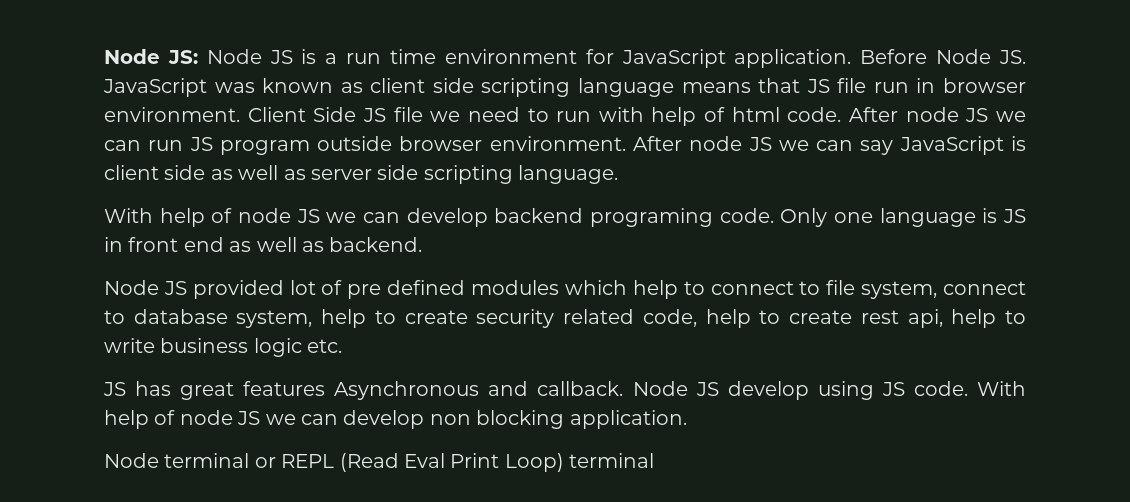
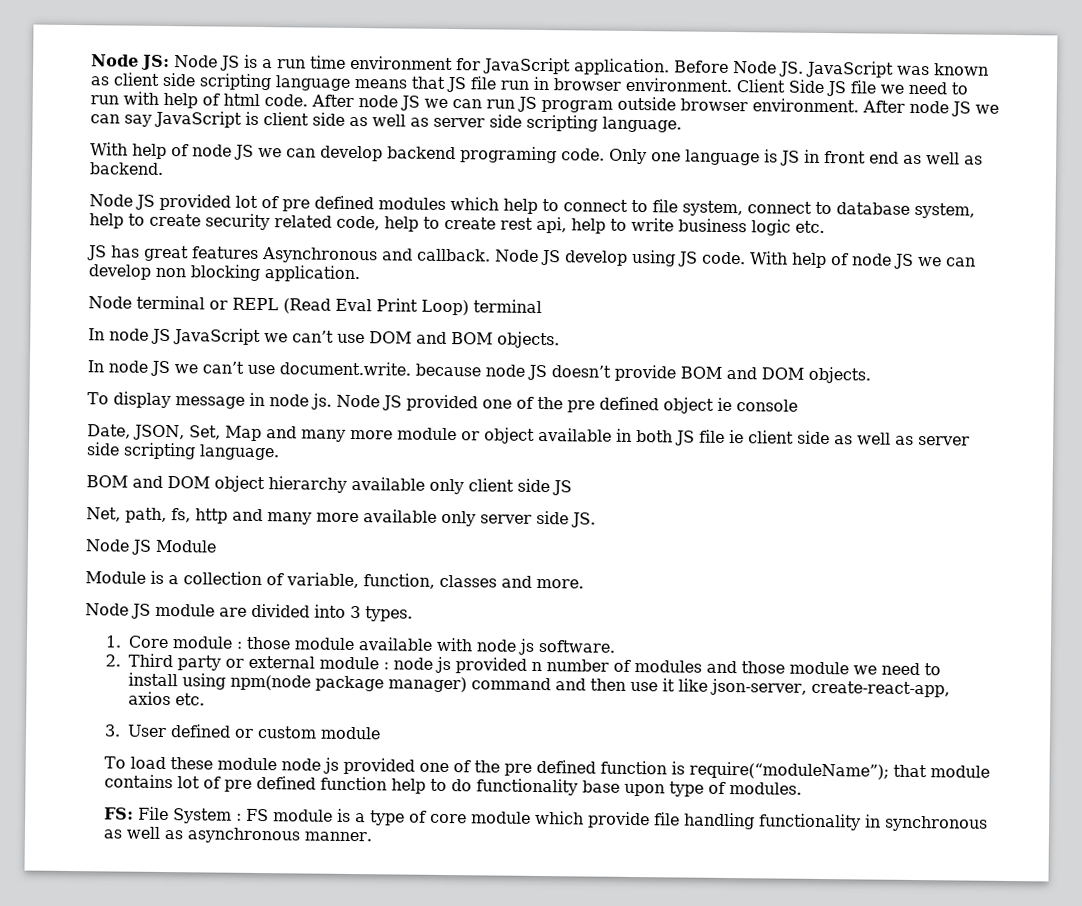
(655, 460) none -> [88,328,560,349] [87,360,871,384] [87,391,798,414] [87,424,970,446] [86,442,280,461] [86,475,572,496] [86,507,596,528] [85,539,217,555] [85,570,584,589] [85,603,413,622] [105,635,617,655] [105,653,942,676] [128,672,951,698] [128,691,206,706] [104,724,382,740] [104,756,991,780] [104,774,803,797] [104,806,989,832] [103,826,373,844] // In node JS JavaScript we can’t use DOM and BOM objects. // In node JS we can’t use document.write. because node JS doesn’t provide BOM and DOM objects. // To display message in node js. Node JS provided one of the pre defined object ie console // Date, JSON, Set, Map and many more module or object available in both JS file ie client side as well as server side scripting language. // BOM and DOM object hierarchy available only client side JS // Net, path, fs, http and many more available only server side JS. // Node JS Module // Module is a collection of variable, function, classes and more. // Node JS module are divided into 3 types. // 1. Core module : those module available with node js software. // 2. Third party or external module : node js provided n number of modules and those module we need to install using npm(node package manager) command and then use it like json-server, create-react-app, axios etc. // 3. User defined or custom module // To load these module node js provided one of the pre defined function is require(“moduleName”); that module contains lot of pre defined function help to do functionality base upon type of modules. // FS: File System : FS module is a type of core module which provide file handling functionality in synchronous as well as asynchronous manner.

